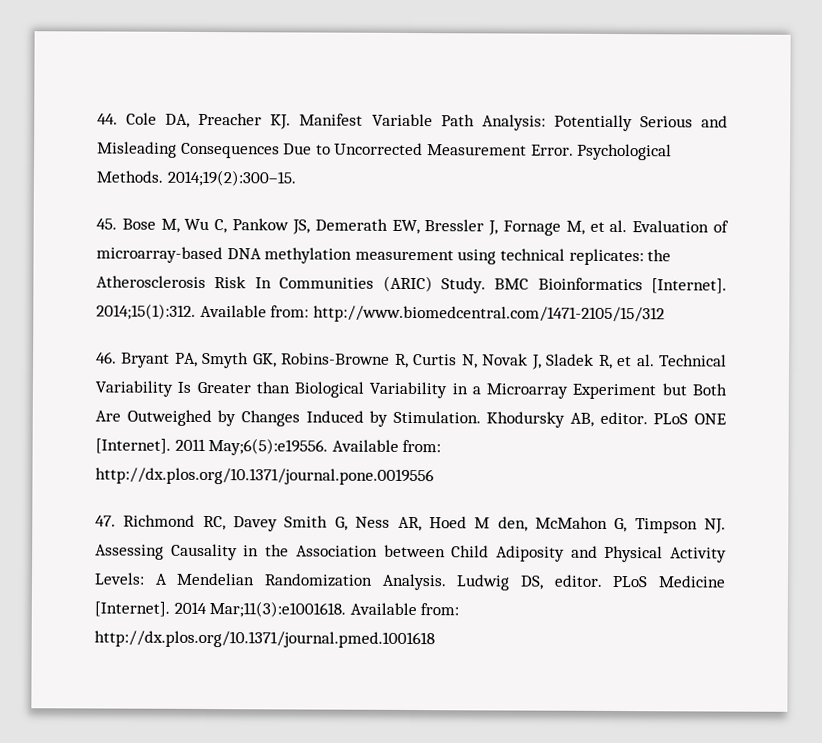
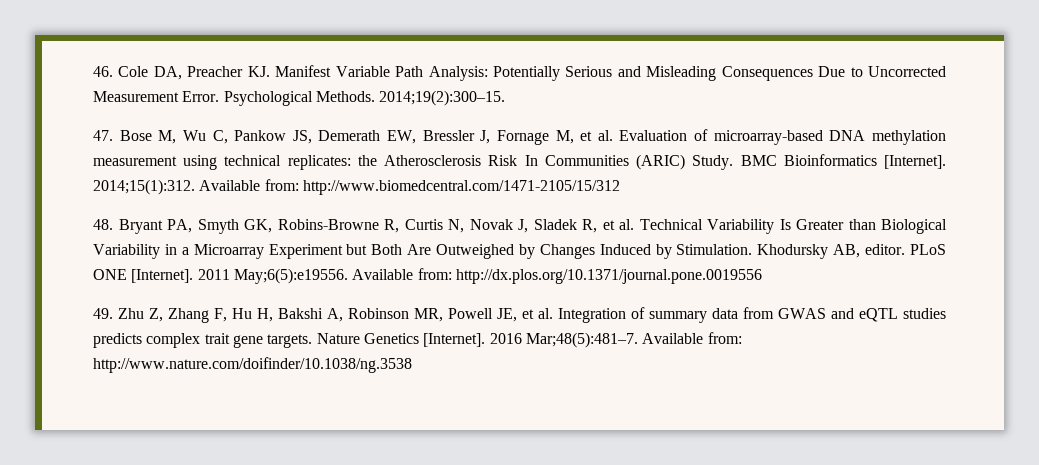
[97,113,118,125] 44. -> [93,66,113,77] 46.
[96,218,117,230] 45. -> [93,130,113,141] 47.
[96,351,117,364] 46. -> [93,219,113,230] 48.
[95,514,726,534] [95,543,727,563] [94,572,726,591] [94,601,460,618] [94,630,435,649] 47. Richmond RC, Davey Smith G, Ness AR, Hoed M den, McMahon G, Timpson NJ. Assessing Causality in the Association between Child Adiposity and Physical Activity Levels: A Mendelian Randomization Analysis. Ludwig DS, editor. PLoS Medicine [Internet]. 2014 Mar;11(3):e1001618. Available from: http://dx.plos.org/10.1371/journal.pmed.1001618 -> [93,307,946,323] [93,332,742,348] [93,357,412,373] 49. Zhu Z, Zhang F, Hu H, Bakshi A, Robinson MR, Powell JE, et al. Integration of summary data from GWAS and eQTL studies predicts complex trait gene targets. Nature Genetics [Internet]. 2016 Mar;48(5):481–7. Available from: http://www.nature.com/doifinder/10.1038/ng.3538

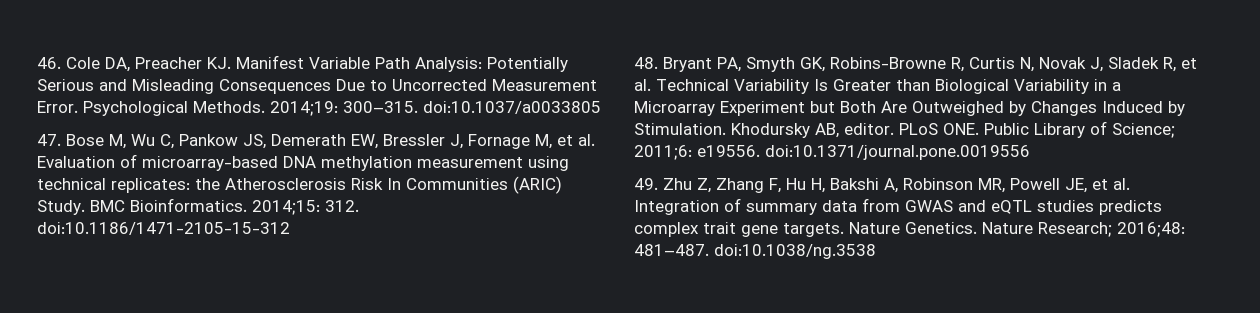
[379,90,506,106] 2014;19(2):300–15. -> [270,101,601,116] 2014;19: 300–315. doi:10.1037/a0033805
[783,154,947,169] [93,179,620,195] Bioinformatics [Internet]. 2014;15(1):312. Available from: http://www.biomedcentral.com/1471-2105/15/312 -> [130,198,359,215] [37,222,290,235] Bioinformatics. 2014;15: 312. doi:10.1186/1471-2105-15-312
[93,268,762,284] ONE [Internet]. 2011 May;6(5):e19556. Available from: http://dx.plos.org/10.1371/journal.pone.0019556 -> [943,121,1175,138] [634,145,1030,160] ONE. Public Library of Science; 2011;6: e19556. doi:10.1371/journal.pone.0019556
[363,332,742,348] [93,357,412,373] Genetics [Internet]. 2016 Mar;48(5):481–7. Available from: http://www.nature.com/doifinder/10.1038/ng.3538 -> [905,222,1185,237] [634,244,876,259] Genetics. Nature Research; 2016;48: 481–487. doi:10.1038/ng.3538

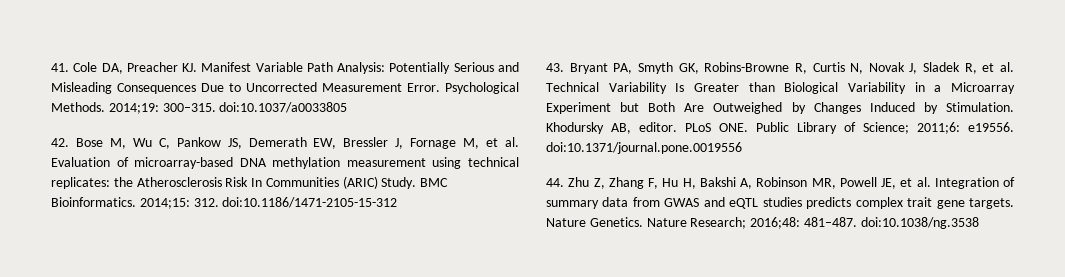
[37,57,61,69] 46. -> [51,63,69,72] 41.
[37,134,61,146] 47. -> [51,138,69,147] 42.
[634,57,658,69] 48. -> [546,63,564,72] 43.
[634,178,658,190] 49. -> [546,178,564,187] 44.

